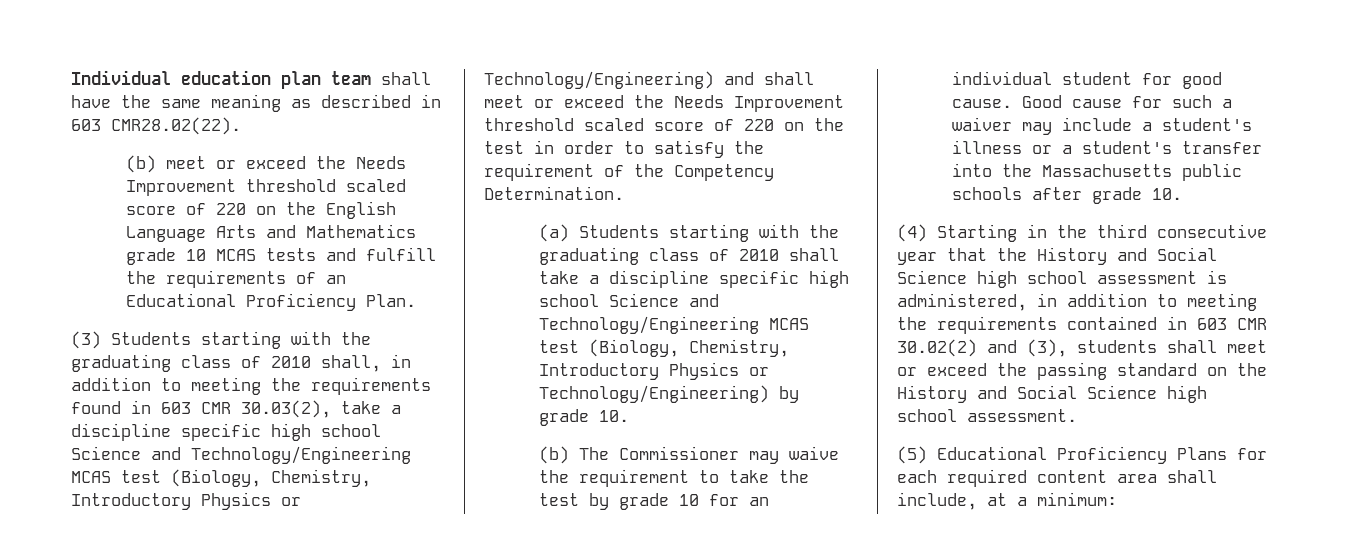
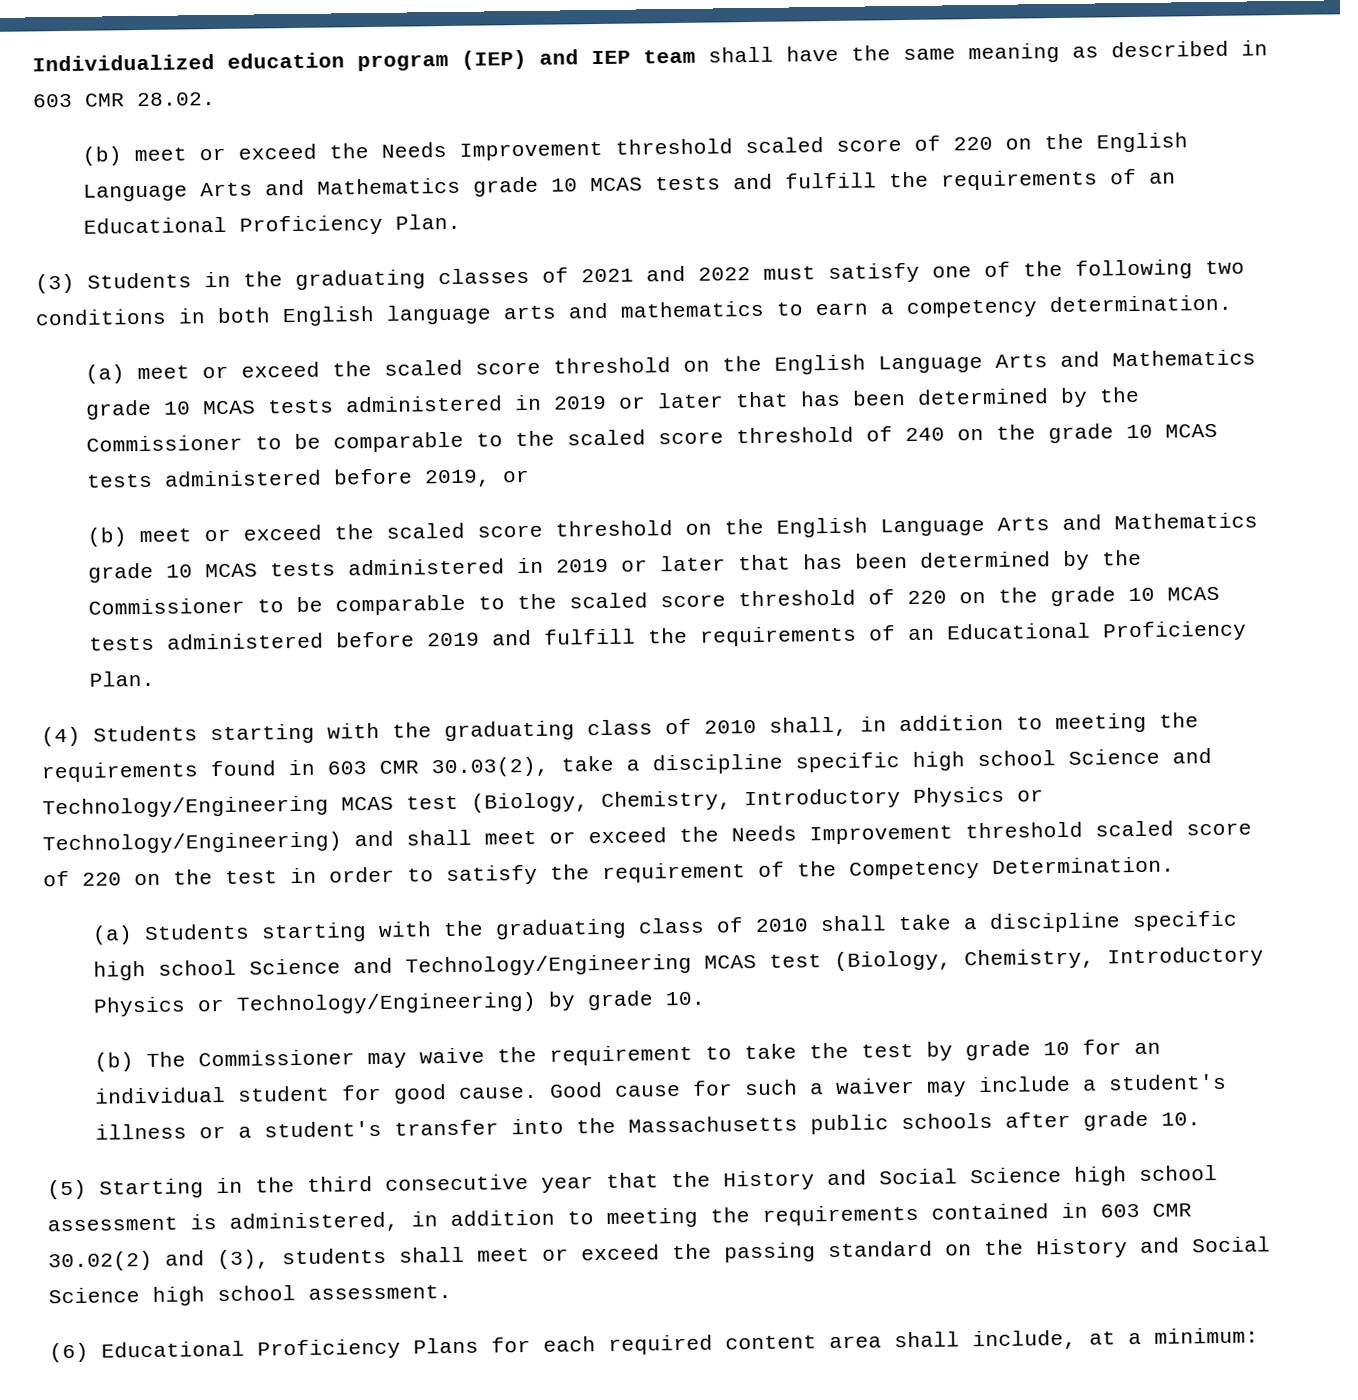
[71,70,321,89] Individual education plan -> [32,49,631,72] Individualized education program (IEP) and IEP
[111,117,241,135] CMR28.02(22). -> [85,92,216,107] CMR 28.02.
(191, 338) none -> [204,259,1245,290] [35,294,1232,327] [84,349,1256,384] [85,386,1140,420] [85,423,1218,453] [86,468,530,488] [86,512,1258,547] [87,549,1142,583] [87,586,1220,616] [88,620,1247,651] [88,670,155,687] [41,725,198,747] in the graduating classes of 2021 and 2022 must satisfy one of the following two conditions in both English language arts and mathematics to earn a competency determination. // (a) meet or exceed the scaled score threshold on the English Language Arts and Mathematics grade 10 MCAS tests administered in 2019 or later that has been determined by the Commissioner to be comparable to the scaled score threshold of 240 on the grade 10 MCAS tests administered before 2019, or // (b) meet or exceed the scaled score threshold on the English Language Arts and Mathematics grade 10 MCAS tests administered in 2019 or later that has been determined by the Commissioner to be comparable to the scaled score threshold of 220 on the grade 10 MCAS tests administered before 2019 and fulfill the requirements of an Educational Proficiency Plan. // (4) Students
[897,224,927,242] (4) -> [47,1179,87,1200] (5)
[897,446,927,464] (5) -> [49,1342,89,1363] (6)

